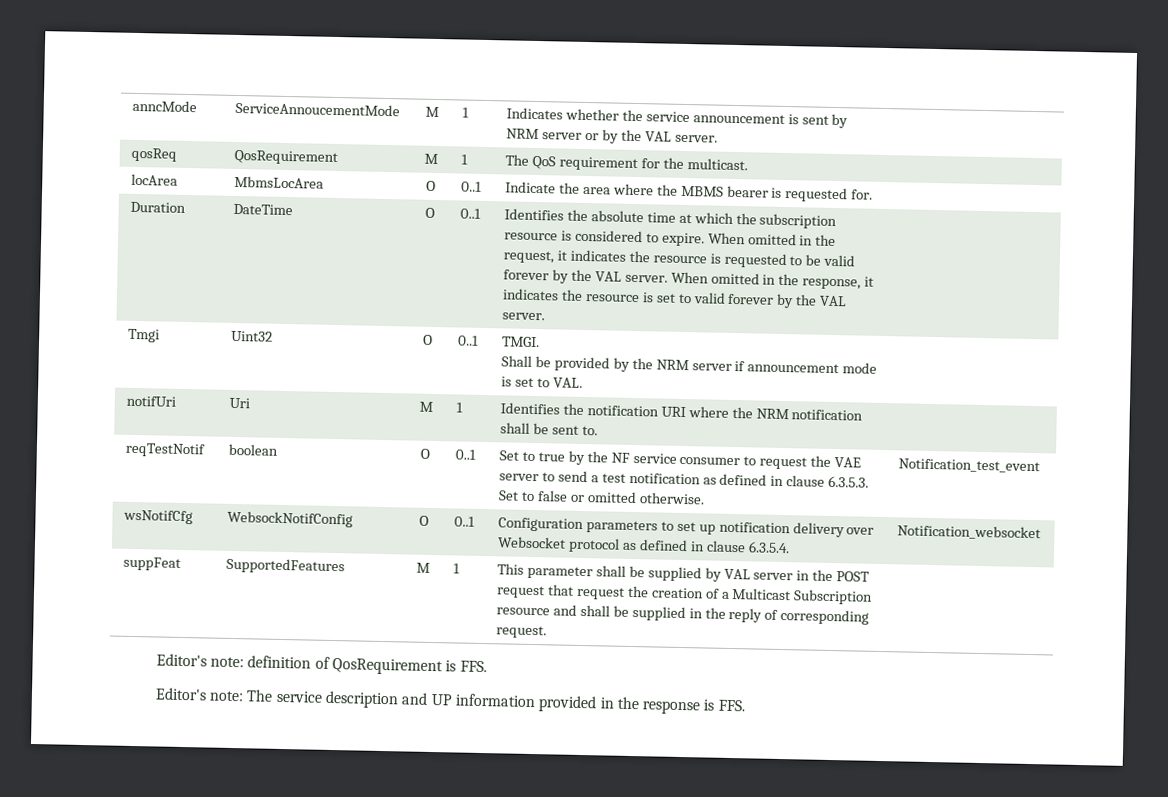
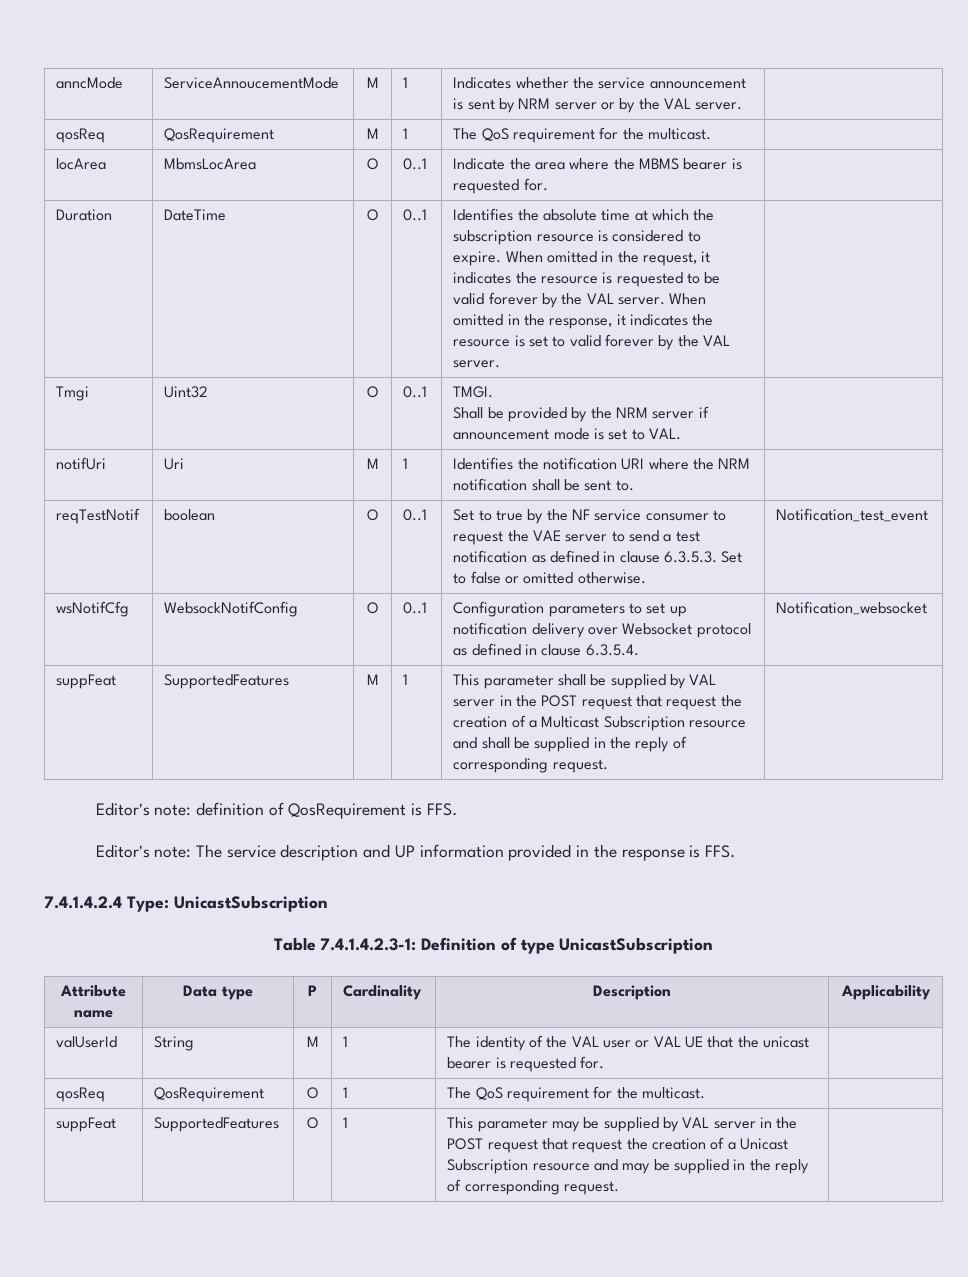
(745, 705) none -> [44,895,328,912] [273,937,714,954] [60,985,126,997] [74,1010,113,1018] [183,985,253,1000] [308,985,317,996] [343,985,423,1000] [593,985,671,1000] [840,985,931,1000] [56,1036,118,1048] [154,1036,195,1051] [306,1036,319,1047] [343,1036,349,1047] [447,1035,809,1051] [447,1056,605,1072] [56,1087,106,1102] [154,1087,265,1102] [306,1087,319,1099] [343,1087,349,1098] [447,1086,706,1102] [56,1117,117,1132] [154,1117,280,1132] [306,1117,319,1129] [343,1117,349,1128] [447,1117,798,1132] [447,1137,788,1153] [447,1159,809,1174] [447,1179,620,1195] // 7.4.1.4.2.4 Type: UnicastSubscription // Table 7.4.1.4.2.3-1: Definition of type UnicastSubscription // Attribute name | Data type | P | Cardinality | Description | Applicability // valUserId | String | M | 1 | The identity of the VAL user or VAL UE that the unicast bearer is requested for. | // qosReq | QosRequirement | O | 1 | The QoS requirement for the multicast. | // suppFeat | SupportedFeatures | O | 1 | This parameter may be supplied by VAL server in the POST request that request the creation of a Unicast Subscription resource and may be supplied in the reply of corresponding request. |

